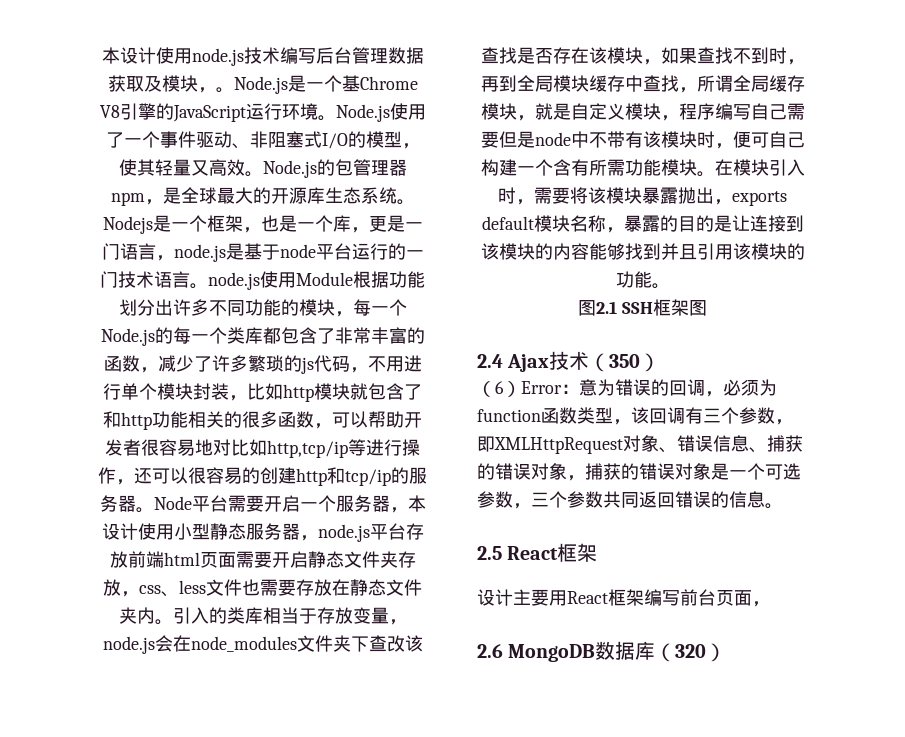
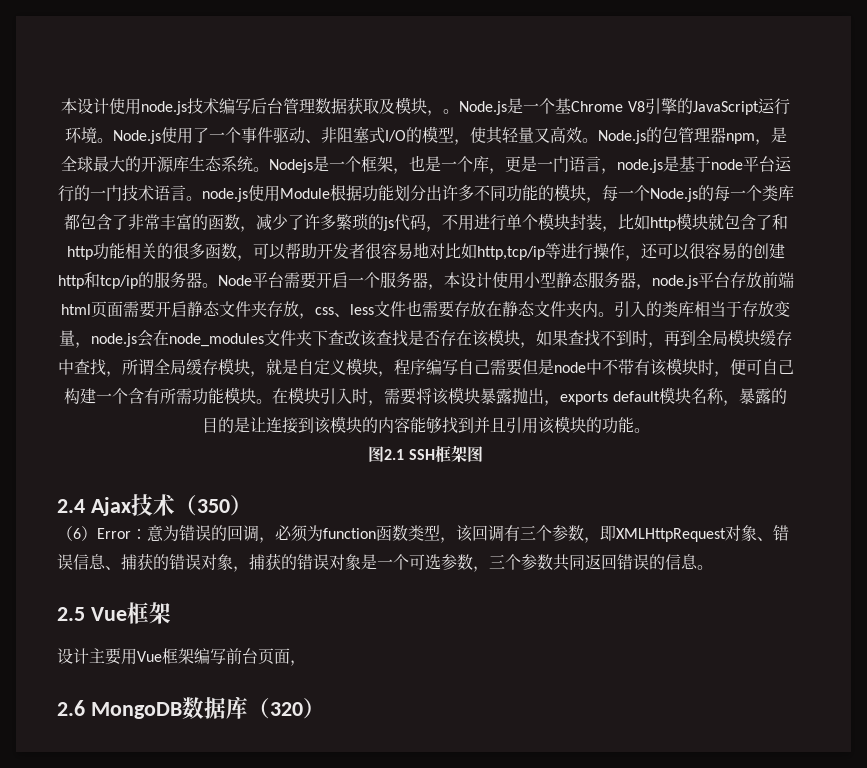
[507,546,559,560] React -> [90,607,127,621] Vue
[567,591,608,604] React -> [137,651,162,662] Vue

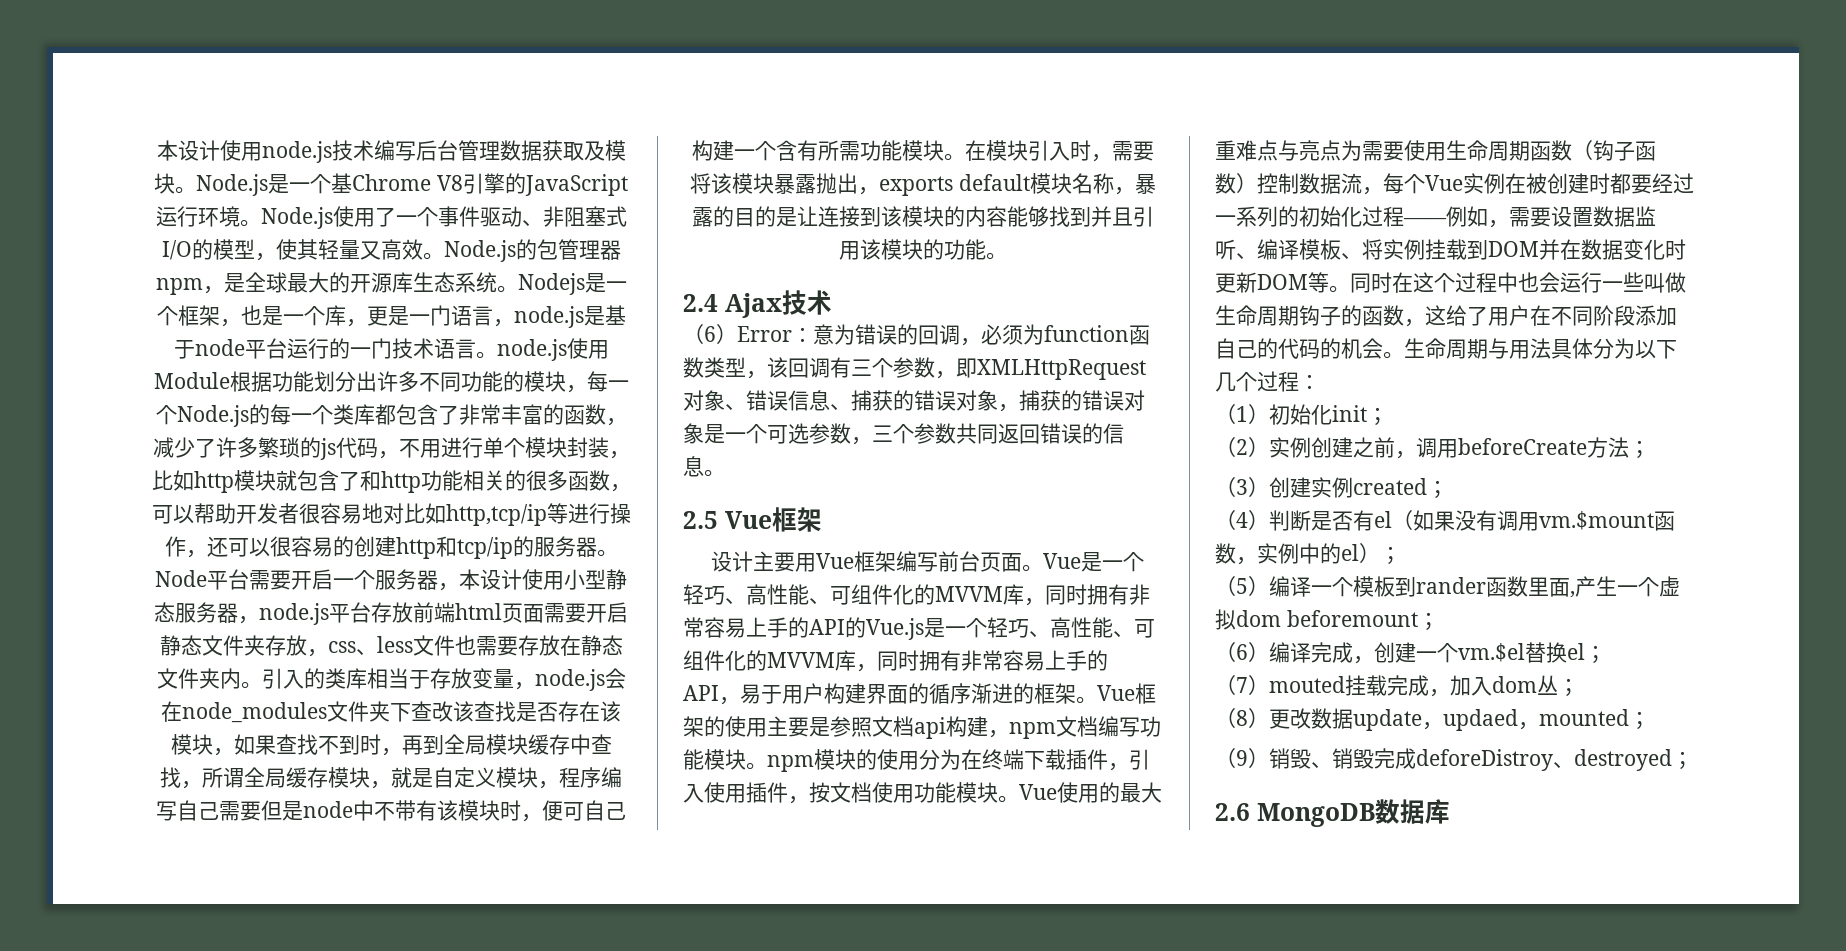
[427,110,444,116] ， -> (176, 183) none
[368,445,483,462] // 图2.1 SSH框架图 -> (1007, 256) none
[174,495,252,516] （350） -> (832, 302) none
[290,660,306,666] ， -> [1022,552,1145,572] [683,584,1150,606] [683,617,1155,640] [683,650,1108,672] [683,683,1156,705] [683,716,1161,739] [683,749,1150,772] [683,782,1162,804] [1215,140,1656,161] [1215,173,1694,195] [1215,206,1656,228] [1215,239,1686,260] [1215,272,1686,293] [1215,305,1677,327] [1215,338,1677,359] [1215,371,1320,392] [1215,404,1388,426] [1215,437,1650,459] [1215,477,1448,499] [1215,510,1675,531] [1215,543,1401,565] [1215,576,1680,598] [1215,609,1439,631] [1215,642,1606,664] [1215,675,1579,697] [1215,708,1650,731] [1215,748,1693,771] 。Vue是一个轻巧、高性能、可组件化的MVVM库，同时拥有非常容易上手的API的Vue.js是一个轻巧、高性能、可组件化的MVVM库，同时拥有非常容易上手的API，易于用户构建界面的循序渐进的框架。Vue框架的使用主要是参照文档api构建，npm文档编写功能模块。npm模块的使用分为在终端下载插件，引入使用插件，按文档使用功能模块。Vue使用的最大重难点与亮点为需要使用生命周期函数（钩子函数）控制数据流，每个Vue实例在被创建时都要经过一系列的初始化过程——例如，需要设置数据监听、编译模板、将实例挂载到DOM并在数据变化时更新DOM等。同时在这个过程中也会运行一些叫做生命周期钩子的函数，这给了用户在不同阶段添加自己的代码的机会。生命周期与用法具体分为以下几个过程： // （1）初始化init； // （2）实例创建之前，调用beforeCreate方法； // （3）创建实例created； // （4）判断是否有el（如果没有调用vm.$mount函数，实例中的el）； // （5）编译一个模板到rander函数里面,产生一个虚拟dom beforemount； // （6）编译完成，创建一个vm.$el替换el； // （7）mouted挂载完成，加入dom丛； // （8）更改数据update，updaed，mounted； // （9）销毁、销毁完成deforeDistroy、destroyed；
[247,698,325,719] （320） -> (1450, 811) none

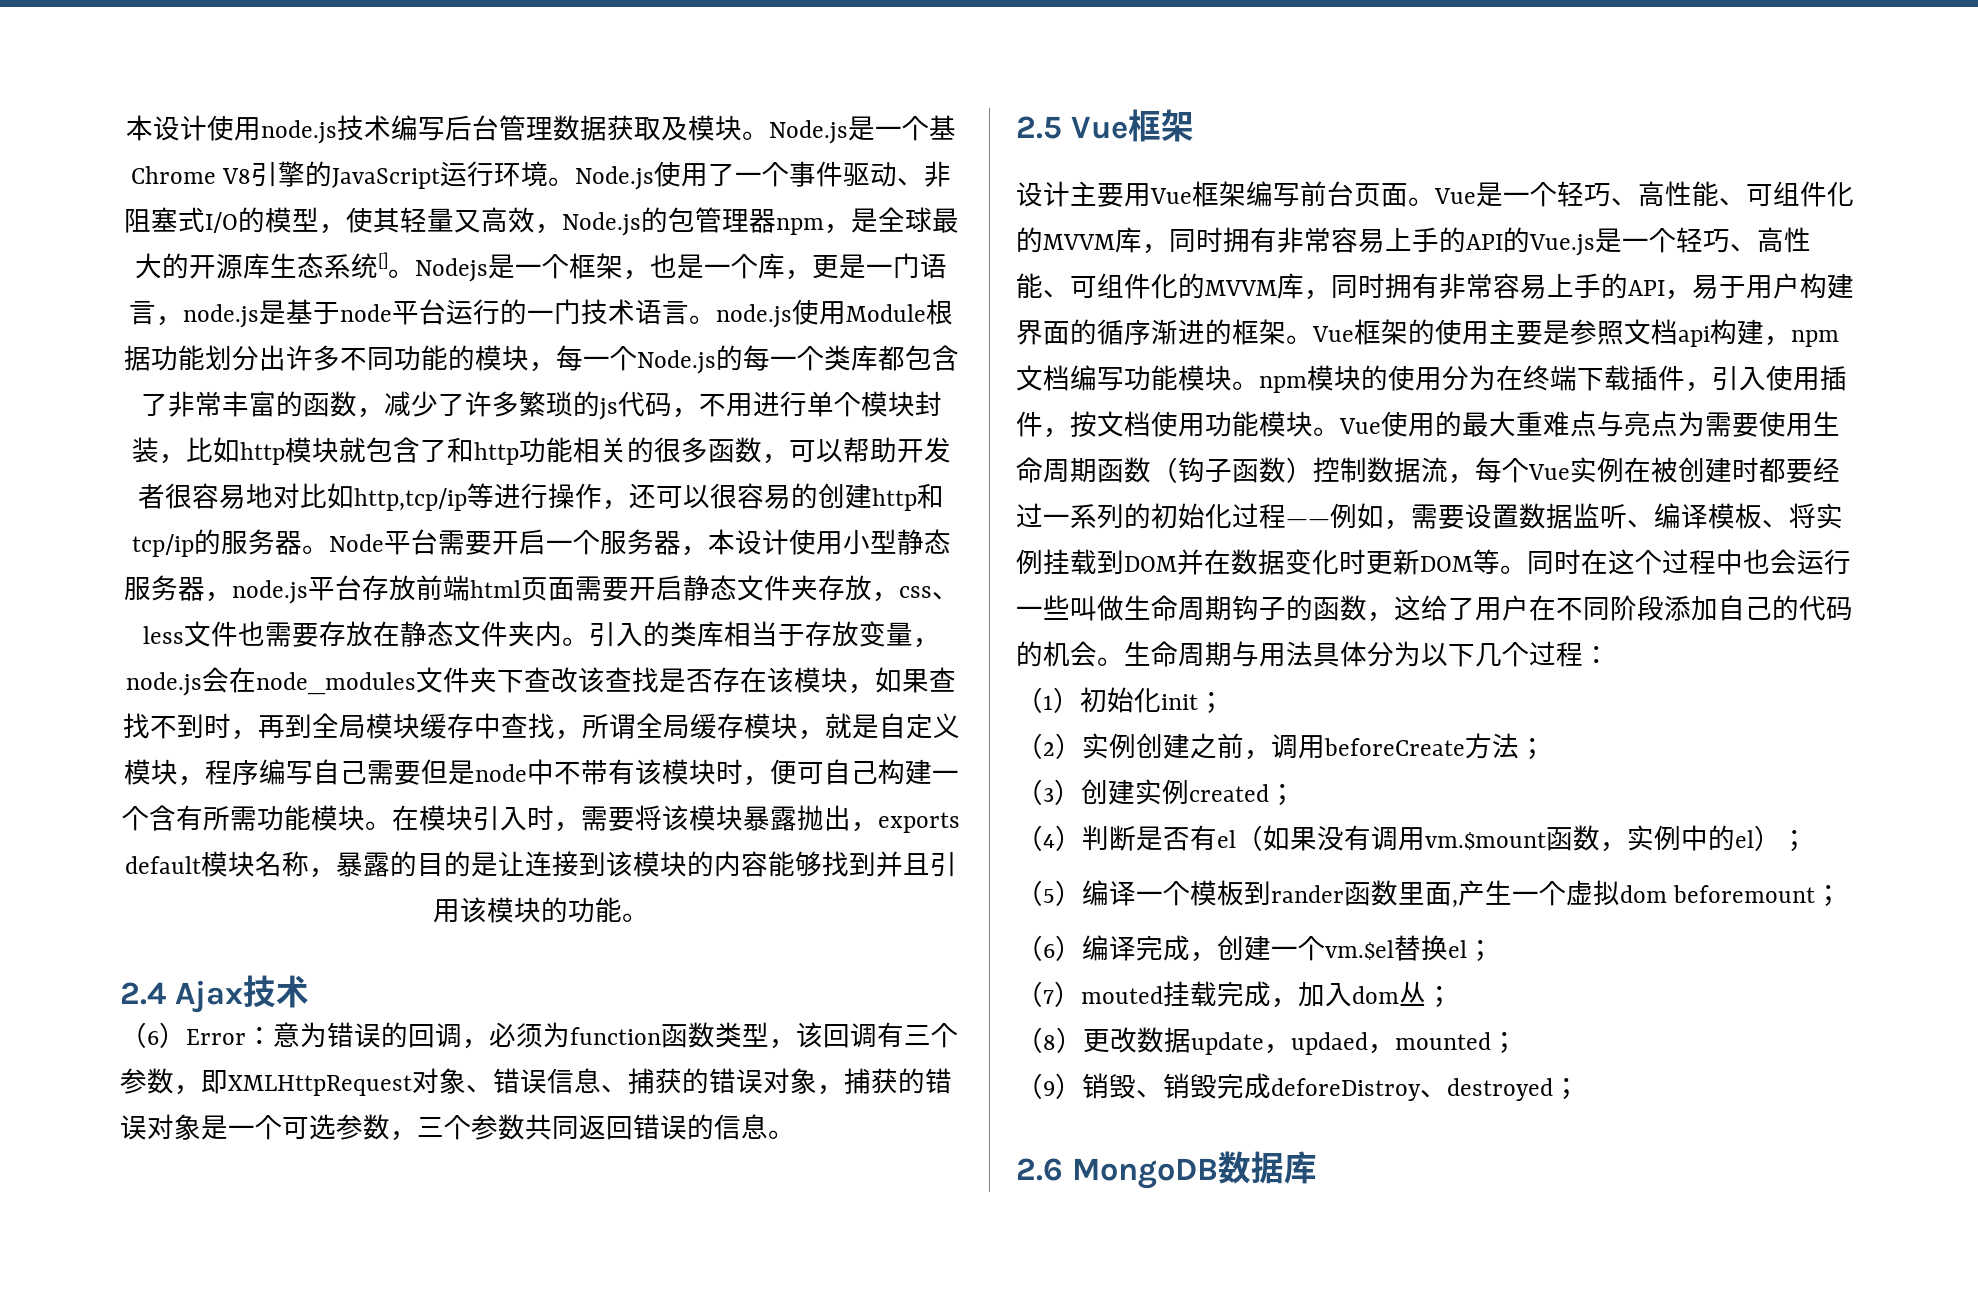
[422,252,444,260] 。 -> [534,224,562,234] ，
(497, 282) none -> [378,252,388,269] []

